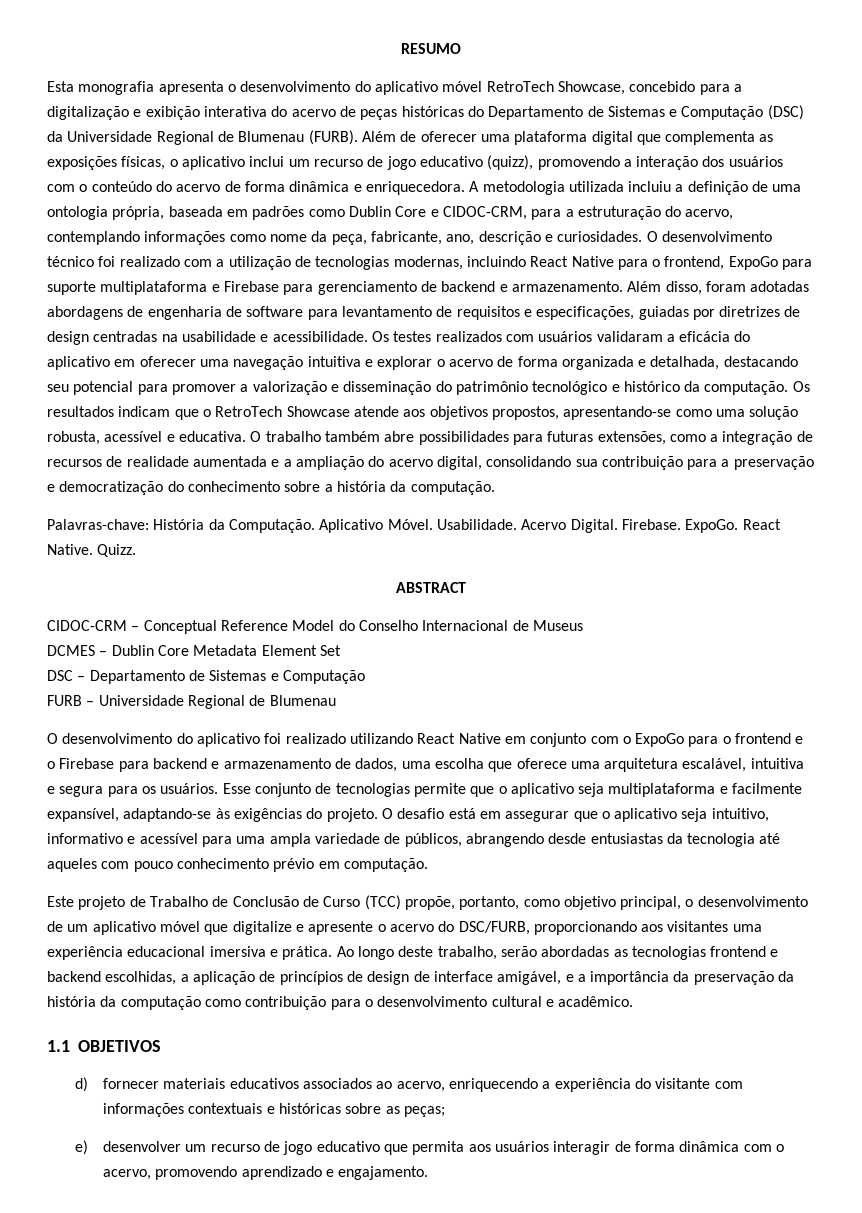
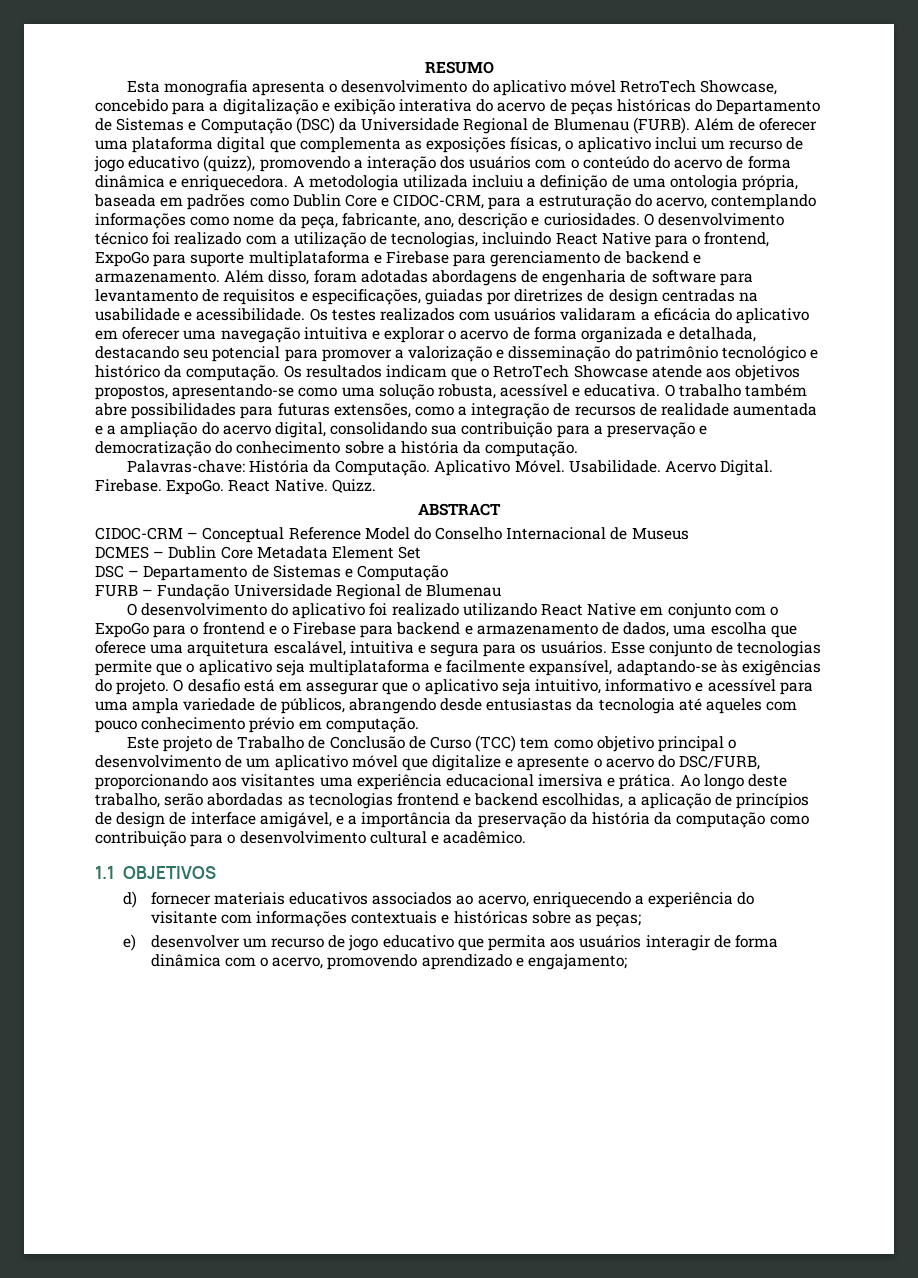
[315,256,463,270] tecnologias modernas, -> [391,232,479,248] tecnologias,
(95, 703) none -> [157,584,230,600] Fundação
[404,896,520,910] propõe, portanto, -> [520,737,550,749] tem
[620,896,682,910] principal, -> [657,736,724,752] principal
[338,1166,429,1180] engajamento. -> [527,954,627,970] engajamento;

